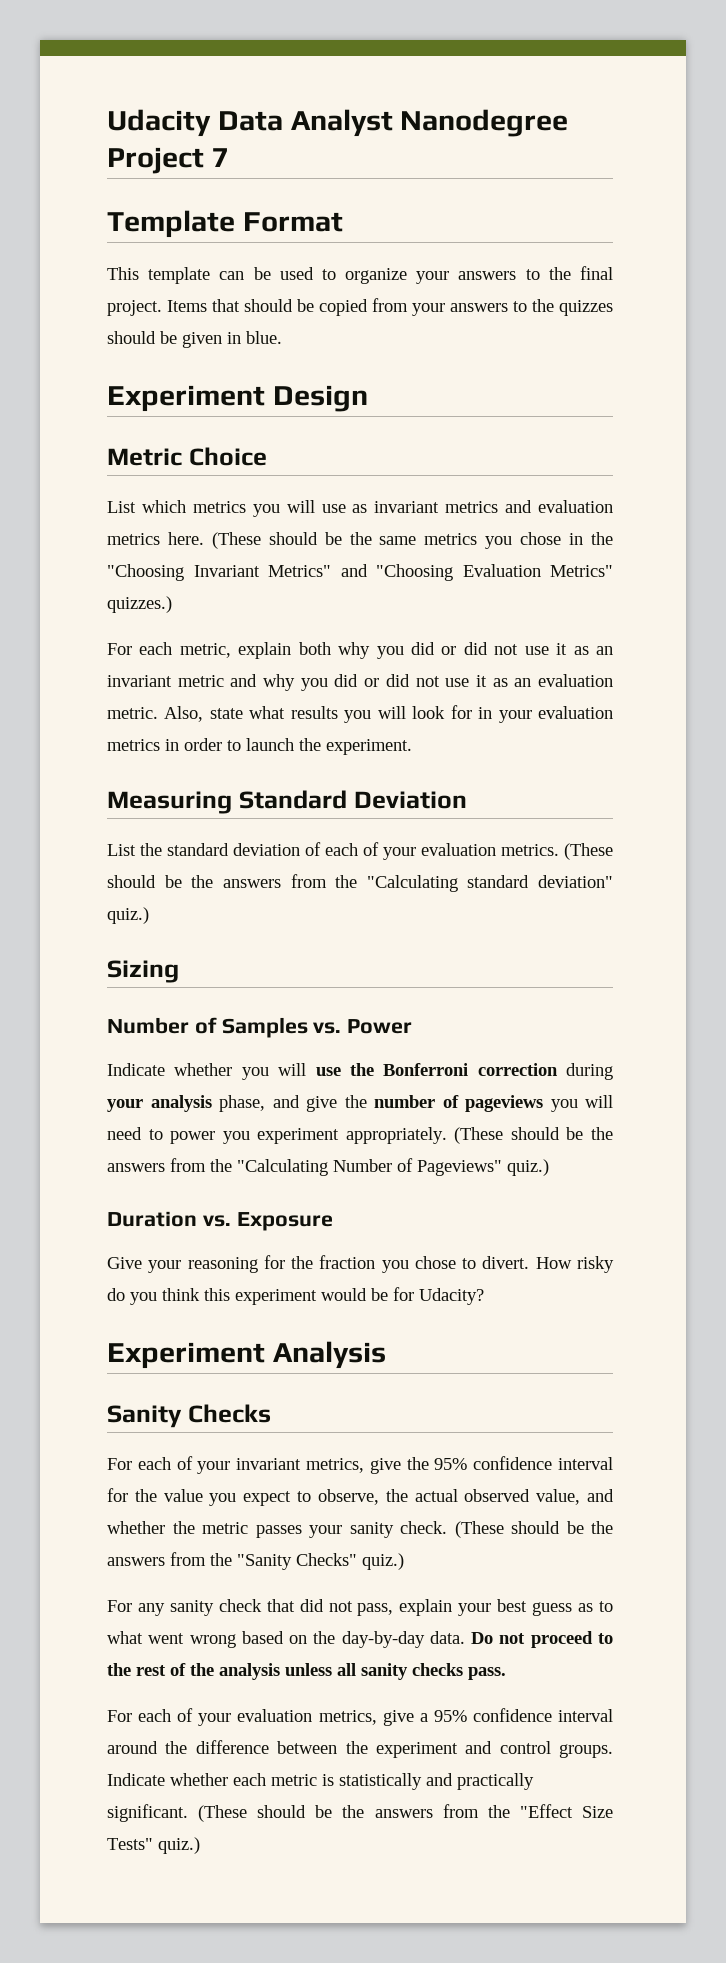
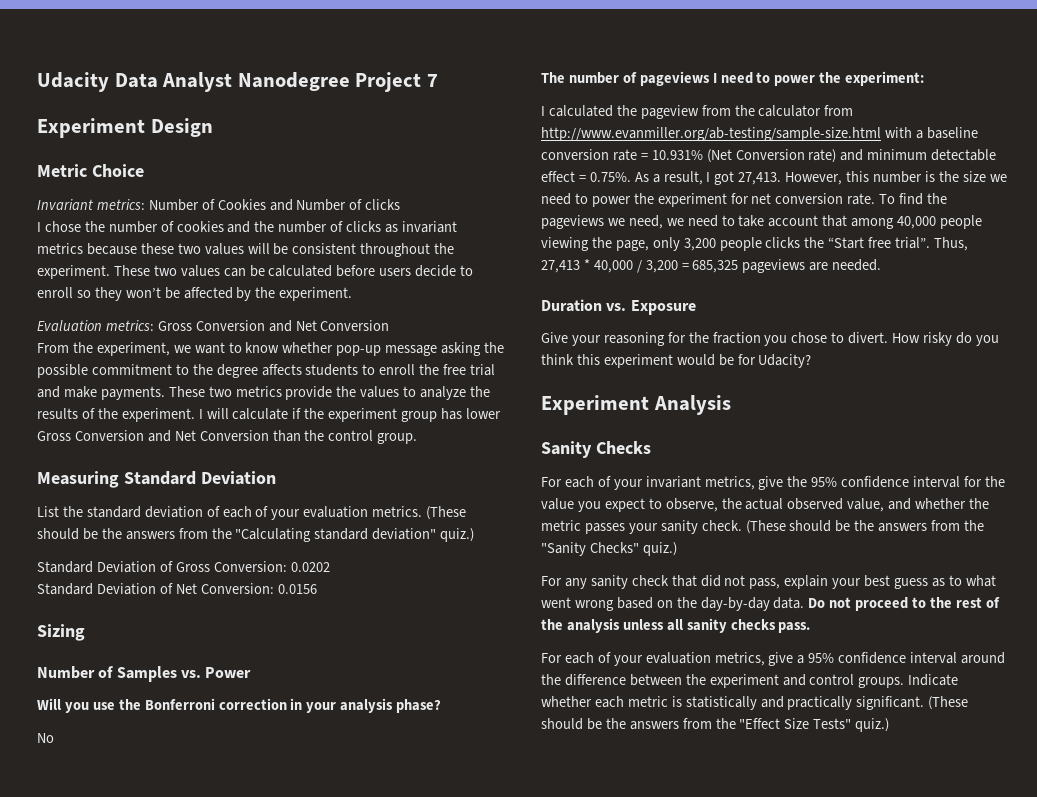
[107,210,343,238] [107,266,613,284] [107,298,613,316] [107,331,282,348] [107,385,368,412] [107,447,267,466] [107,500,613,517] [107,532,614,549] [107,564,613,581] [107,596,172,613] [107,642,614,659] [107,674,613,691] [107,705,613,723] [107,738,412,755] Template Format // This template can be used to organize your answers to the final project. Items that should be copied from your answers to the quizzes should be given in blue. // Experiment Design // Metric Choice // List which metrics you will use as invariant metrics and evaluation metrics here. (These should be the same metrics you chose in the "Choosing Invariant Metrics" and "Choosing Evaluation Metrics" quizzes.) // For each metric, explain both why you did or did not use it as an invariant metric and why you did or did not use it as an evaluation metric. Also, state what results you will look for in your evaluation metrics in order to launch the experiment. -> [37,118,213,138] [37,164,144,177] [37,199,401,211] [37,221,457,233] [37,243,455,257] [37,265,474,279] [37,287,353,301] [37,320,390,332] [37,342,505,356] [37,364,496,378] [37,386,491,400] [37,408,501,422] [37,430,418,444] Experiment Design // Metric Choice // Invariant metrics: Number of Cookies and Number of clicks // I chose the number of cookies and the number of clicks as invariant metrics because these two values will be consistent throughout the experiment. These two values can be calculated before users decide to enroll so they won’t be affected by the experiment. // Evaluation metrics: Gross Conversion and Net Conversion // From the experiment, we want to know whether pop-up message asking the possible commitment to the degree affects students to enroll the free trial and make payments. These two metrics provide the values to analyze the results of the experiment. I will calculate if the experiment group has lower Gross Conversion and Net Conversion than the control group.
(149, 915) none -> [37,561,330,573] [37,583,317,595] // Standard Deviation of Gross Conversion: 0.0202 // Standard Deviation of Net Conversion: 0.0156
[107,1063,307,1080] Indicate whether you will -> [37,698,89,713] Will you
[566,1063,613,1080] during -> [290,698,303,710] in
[219,1095,367,1112] phase, and give the -> [396,699,442,713] [37,733,54,743] [541,72,565,83] phase? // No // The
[550,1095,613,1112] [107,1127,613,1144] [107,1158,549,1176] you will need to power you experiment appropriately. (These should be the answers from the "Calculating Number of Pageviews" quiz.) -> [712,71,925,86] [541,105,854,119] [541,127,978,141] [541,149,997,163] [541,171,1007,185] [541,193,948,207] [541,215,983,229] [541,237,969,251] [541,259,882,273] I need to power the experiment: // I calculated the pageview from the calculator from http://www.evanmiller.org/ab-testing/sample-size.html with a baseline conversion rate = 10.931% (Net Conversion rate) and minimum detectable effect = 0.75%. As a result, I got 27,413. However, this number is the size we need to power the experiment for net conversion rate. To find the pageviews we need, we need to take account that among 40,000 people viewing the page, only 3,200 people clicks the “Start free trial”. Thus, 27,413 * 40,000 / 3,200 = 685,325 pageviews are needed.

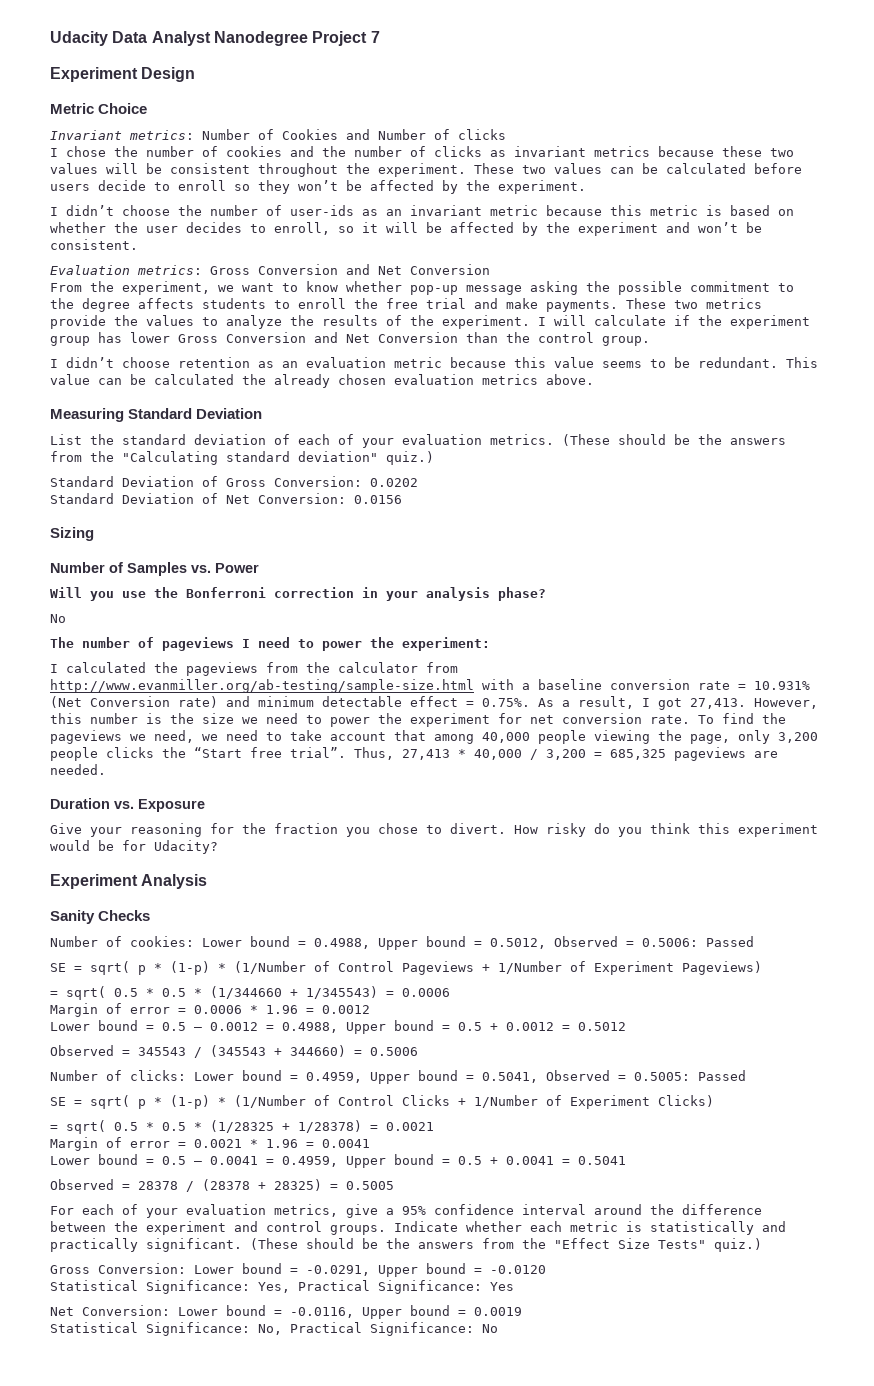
(353, 294) none -> [50,205,794,216] [50,222,762,236] [50,239,138,250] // I didn’t choose the number of user-ids as an invariant metric because this metric is based on whether the user decides to enroll, so it will be affected by the experiment and won’t be consistent.
(418, 438) none -> [50,357,818,368] [50,374,594,388] // I didn’t choose retention as an evaluation metric because this value seems to be redundant. This value can be calculated the already chosen evaluation metrics above.
[640,105,699,119] pageview -> [186,662,258,676] pageviews
[541,476,1005,490] [541,498,990,512] [541,520,985,534] [541,542,677,556] [541,575,996,589] [541,597,1000,611] [541,618,811,633] For each of your invariant metrics, give the 95% confidence interval for the value you expect to observe, the actual observed value, and whether the metric passes your sanity check. (These should be the answers from the "Sanity Checks" quiz.) // For any sanity check that did not pass, explain your best guess as to what went wrong based on the day-by-day data. Do not proceed to the rest of the analysis unless all sanity checks pass. -> [50,936,754,950] [50,961,762,975] [50,986,450,1000] [50,1003,370,1017] [50,1020,626,1034] [50,1045,418,1058] [50,1070,746,1084] [50,1095,714,1109] [50,1120,434,1134] [50,1137,370,1151] [50,1154,626,1168] [50,1179,394,1192] Number of cookies: Lower bound = 0.4988, Upper bound = 0.5012, Observed = 0.5006: Passed // SE = sqrt( p * (1-p) * (1/Number of Control Pageviews + 1/Number of Experiment Pageviews) // = sqrt( 0.5 * 0.5 * (1/344660 + 1/345543) = 0.0006 // Margin of error = 0.0006 * 1.96 = 0.0012 // Lower bound = 0.5 – 0.0012 = 0.4988, Upper bound = 0.5 + 0.0012 = 0.5012 // Observed = 345543 / (345543 + 344660) = 0.5006 // Number of clicks: Lower bound = 0.4959, Upper bound = 0.5041, Observed = 0.5005: Passed // SE = sqrt( p * (1-p) * (1/Number of Control Clicks + 1/Number of Experiment Clicks) // = sqrt( 0.5 * 0.5 * (1/28325 + 1/28378) = 0.0021 // Margin of error = 0.0021 * 1.96 = 0.0041 // Lower bound = 0.5 – 0.0041 = 0.4959, Upper bound = 0.5 + 0.0041 = 0.5041 // Observed = 28378 / (28378 + 28325) = 0.5005
(890, 725) none -> [50,1263,546,1277] [50,1280,514,1294] [50,1305,522,1319] [50,1322,498,1336] // Gross Conversion: Lower bound = -0.0291, Upper bound = -0.0120 // Statistical Significance: Yes, Practical Significance: Yes // Net Conversion: Lower bound = -0.0116, Upper bound = 0.0019 // Statistical Significance: No, Practical Significance: No

